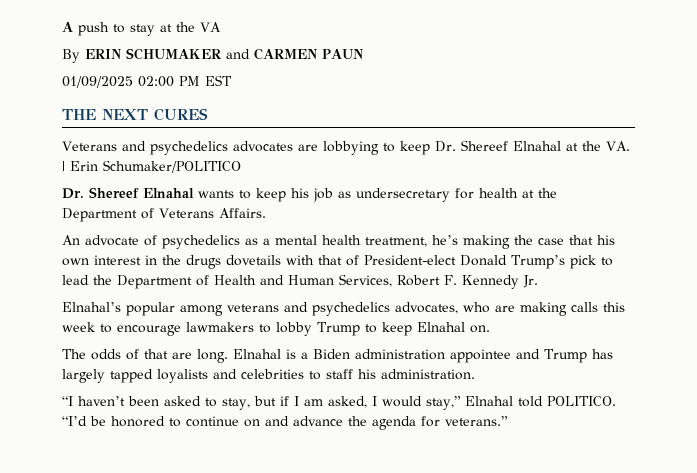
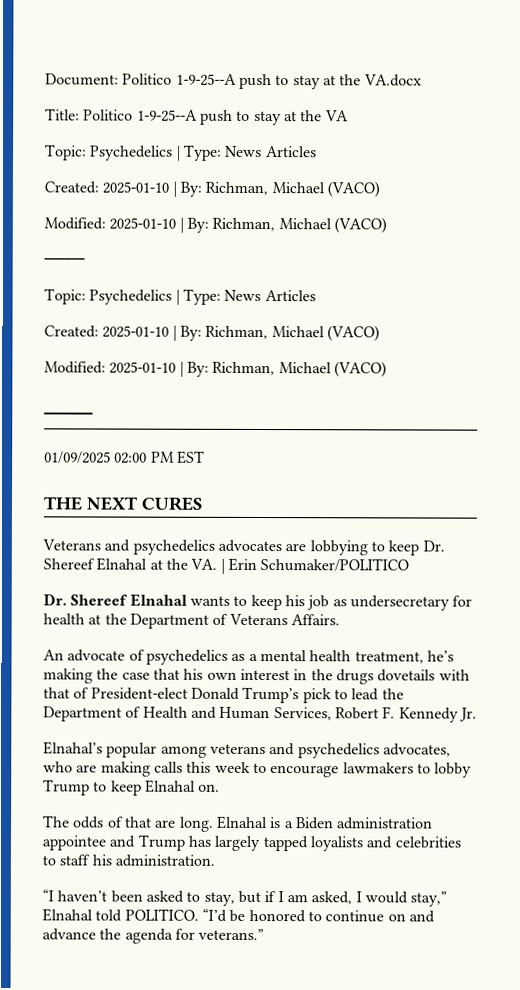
[62,22,73,32] A -> [45,73,422,90] [45,108,198,122] Document: Politico 1-9-25--A push to stay at the VA.docx // Title: Politico 1-9-25--A
[62,48,364,63] By ERIN SCHUMAKER and CARMEN PAUN -> [44,144,317,161] [44,181,380,198] [44,217,387,234] [43,257,85,265] [44,288,316,305] [44,325,380,342] [44,361,387,378] [43,412,94,421] Topic: Psychedelics | Type: News Articles // Created: 2025-01-10 | By: Richman, Michael (VACO) // Modified: 2025-01-10 | By: Richman, Michael (VACO) // ──── // Topic: Psychedelics | Type: News Articles // Created: 2025-01-10 | By: Richman, Michael (VACO) // Modified: 2025-01-10 | By: Richman, Michael (VACO) // ────

